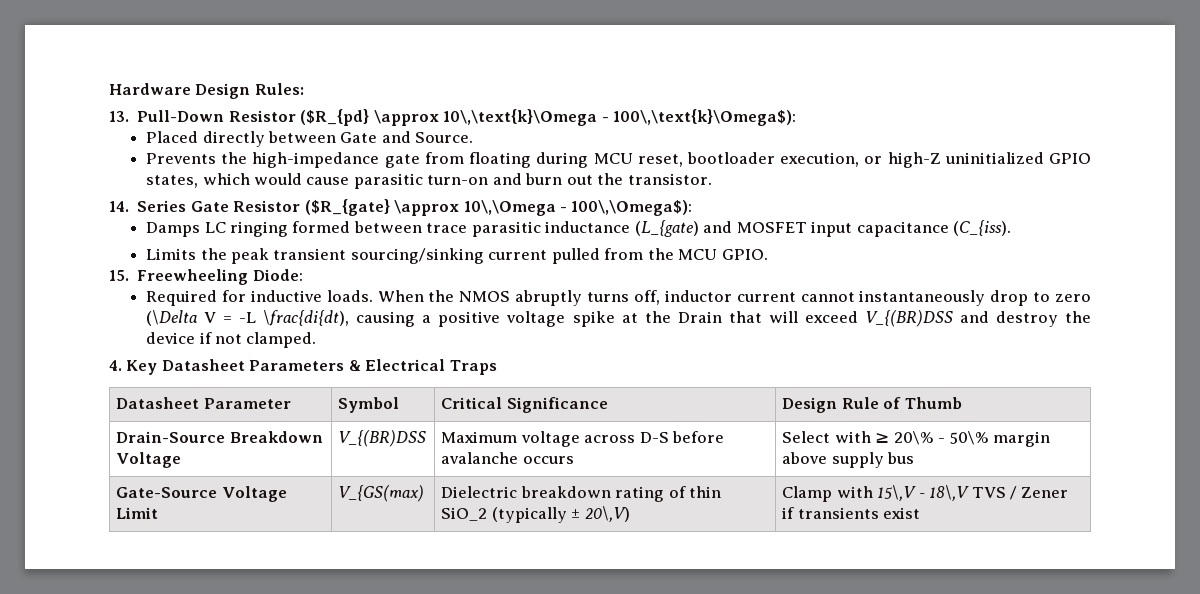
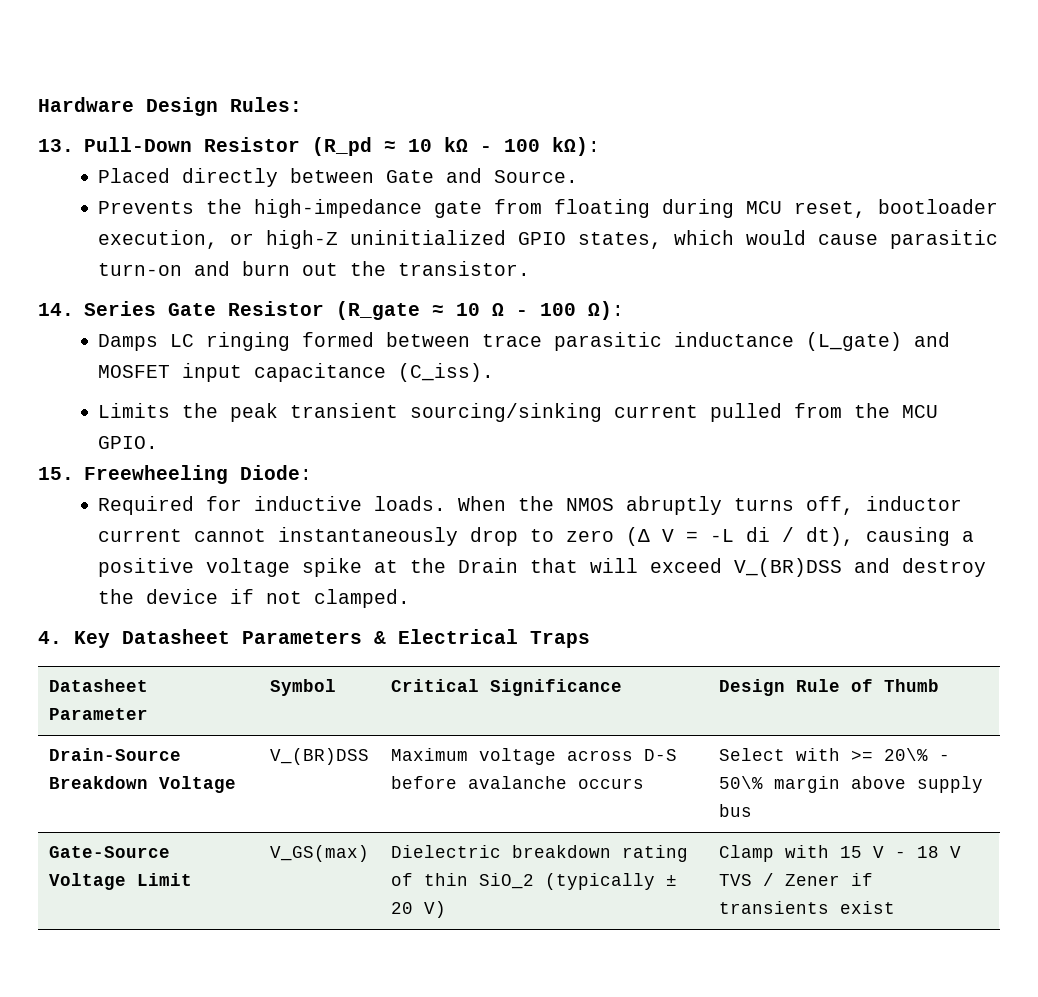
[300,109,796,126] ($R_{pd} \approx 10\,\text{k}\Omega - 100\,\text{k}\Omega$): -> [311,137,600,156] (R_pd ≈ 10 kΩ - 100 kΩ):
[304,199,693,216] ($R_{gate} \approx 10\,\Omega - 100\,\Omega$): -> [335,301,624,320] (R_gate ≈ 10 Ω - 100 Ω):
[634,220,699,237] (L_{gate) -> [806,332,903,351] (L_gate)
[952,220,1011,236] (C_{iss). -> [398,363,495,382] (C_iss).
[146,310,198,326] (\Delta -> [626,527,651,546] (Δ
[263,310,350,326] \frac{di{dt), -> [746,527,855,546] di / dt),
[864,310,953,327] V_{(BR)DSS -> [734,558,843,577] V_(BR)DSS
[338,430,427,447] V_{(BR)DSS -> [269,748,369,765] V_(BR)DSS
[875,433,890,443] ≥ -> [850,750,873,761] >=
[338,485,425,502] V_{GS(max) -> [269,845,369,862] V_GS(max)
[584,506,630,522] 20\,V) -> [390,901,446,918] 20 V)
[877,485,970,501] 15\,V - 18\,V -> [839,846,961,858] 15 V - 18 V

